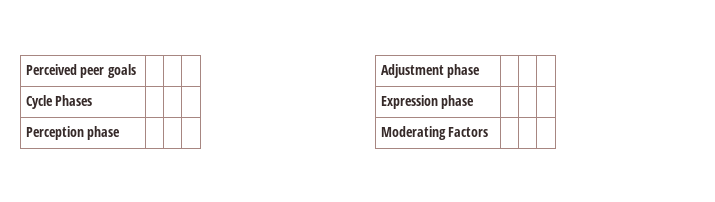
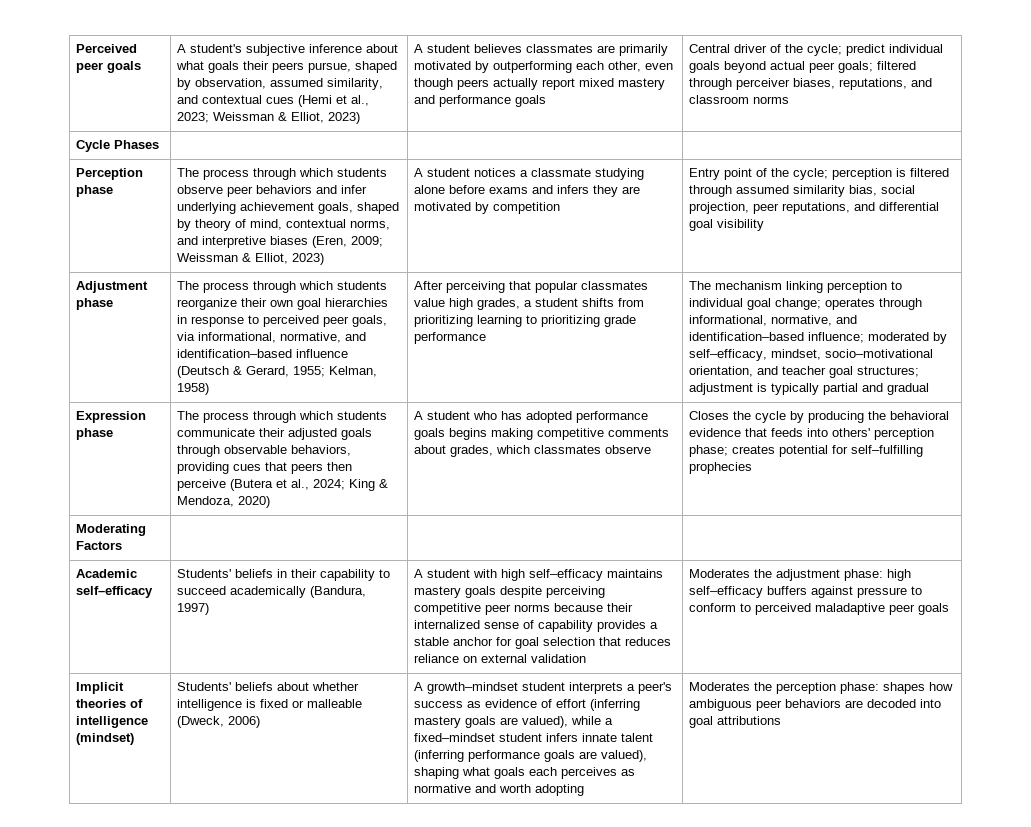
[25,95,93,109] [25,126,121,140] [380,64,481,78] [380,95,475,109] [380,126,489,140] | | // Cycle Phases | | | // Perception phase | | | // Adjustment phase | | | // Expression phase | | | // Moderating Factors | | | -> [177,44,399,56] [176,61,398,73] [177,78,384,90] [177,95,370,107] [177,112,361,124] [414,44,669,56] [414,61,674,73] [414,78,666,90] [414,95,547,107] [689,44,944,56] [689,61,917,73] [689,78,933,90] [689,95,790,104] [76,140,160,152] [76,168,144,180] [76,185,114,197] [177,168,388,180] [177,185,368,197] [177,202,400,214] [177,219,391,231] [177,236,384,248] [177,253,325,265] [414,168,645,180] [414,185,641,197] [414,202,561,214] [689,168,950,180] [689,185,916,197] [689,202,940,214] [689,219,765,231] [76,281,149,293] [76,298,114,310] [177,281,388,293] [177,298,389,310] [177,315,388,327] [177,332,367,343] [177,349,349,358] [177,366,378,378] [177,383,210,395] [414,281,649,293] [414,298,645,310] [414,315,637,327] [414,332,487,344] [689,281,903,293] [689,298,923,310] [689,315,858,326] [689,332,948,344] [689,349,934,361] [689,366,920,378] [689,383,930,395] [76,411,147,423] [76,428,114,440] [177,411,388,423] [177,428,373,440] [177,445,352,457] [177,462,353,474] [177,479,389,491] [177,496,271,508] [414,411,649,423] [414,428,670,440] [414,445,652,457] [689,411,950,423] [689,428,935,440] [689,445,924,457] [689,462,753,474] [76,524,147,536] [76,541,123,550] [76,569,138,578] [76,586,154,598] [177,569,391,581] [177,586,367,598] [177,603,210,615] [414,569,664,581] [414,586,606,598] [414,603,634,615] [414,620,659,632] [414,637,672,649] [414,654,587,663] [689,569,912,581] [689,586,923,598] [689,603,950,615] [76,682,125,694] [76,699,144,708] [76,716,149,728] [76,733,135,745] [177,682,360,691] [177,699,363,711] [177,716,261,728] [414,682,673,694] [414,699,641,711] [414,716,614,728] [414,733,654,742] [414,750,648,762] [414,767,636,779] [414,784,585,796] [689,682,954,694] [689,699,942,711] [689,716,782,728] A student's subjective inference about what goals their peers pursue, shaped by observation, assumed similarity, and contextual cues (Hemi et al., 2023; Weissman & Elliot, 2023) | A student believes classmates are primarily motivated by outperforming each other, even though peers actually report mixed mastery and performance goals | Central driver of the cycle; predict individual goals beyond actual peer goals; filtered through perceiver biases, reputations, and classroom norms // Cycle Phases | | | // Perception phase | The process through which students observe peer behaviors and infer underlying achievement goals, shaped by theory of mind, contextual norms, and interpretive biases (Eren, 2009; Weissman & Elliot, 2023) | A student notices a classmate studying alone before exams and infers they are motivated by competition | Entry point of the cycle; perception is filtered through assumed similarity bias, social projection, peer reputations, and differential goal visibility // Adjustment phase | The process through which students reorganize their own goal hierarchies in response to perceived peer goals, via informational, normative, and identification–based influence (Deutsch & Gerard, 1955; Kelman, 1958) | After perceiving that popular classmates value high grades, a student shifts from prioritizing learning to prioritizing grade performance | The mechanism linking perception to individual goal change; operates through informational, normative, and identification–based influence; moderated by self–efficacy, mindset, socio–motivational orientation, and teacher goal structures; adjustment is typically partial and gradual // Expression phase | The process through which students communicate their adjusted goals through observable behaviors, providing cues that peers then perceive (Butera et al., 2024; King & Mendoza, 2020) | A student who has adopted performance goals begins making competitive comments about grades, which classmates observe | Closes the cycle by producing the behavioral evidence that feeds into others' perception phase; creates potential for self–fulfilling prophecies // Moderating Factors | | | // Academic self–efficacy | Students' beliefs in their capability to succeed academically (Bandura, 1997) | A student with high self–efficacy maintains mastery goals despite perceiving competitive peer norms because their internalized sense of capability provides a stable anchor for goal selection that reduces reliance on external validation | Moderates the adjustment phase: high self–efficacy buffers against pressure to conform to perceived maladaptive peer goals // Implicit theories of intelligence (mindset) | Students' beliefs about whether intelligence is fixed or malleable (Dweck, 2006) | A growth–mindset student interprets a peer's success as evidence of effort (inferring mastery goals are valued), while a fixed–mindset student infers innate talent (inferring performance goals are valued), shaping what goals each perceives as normative and worth adopting | Moderates the perception phase: shapes how ambiguous peer behaviors are decoded into goal attributions

